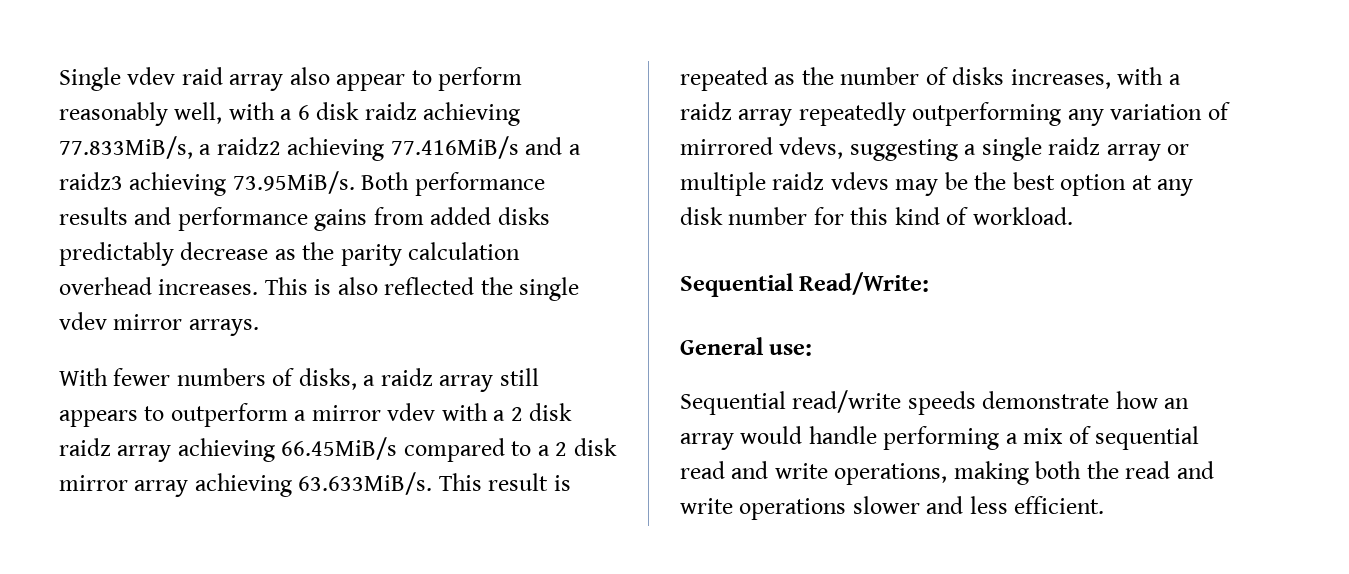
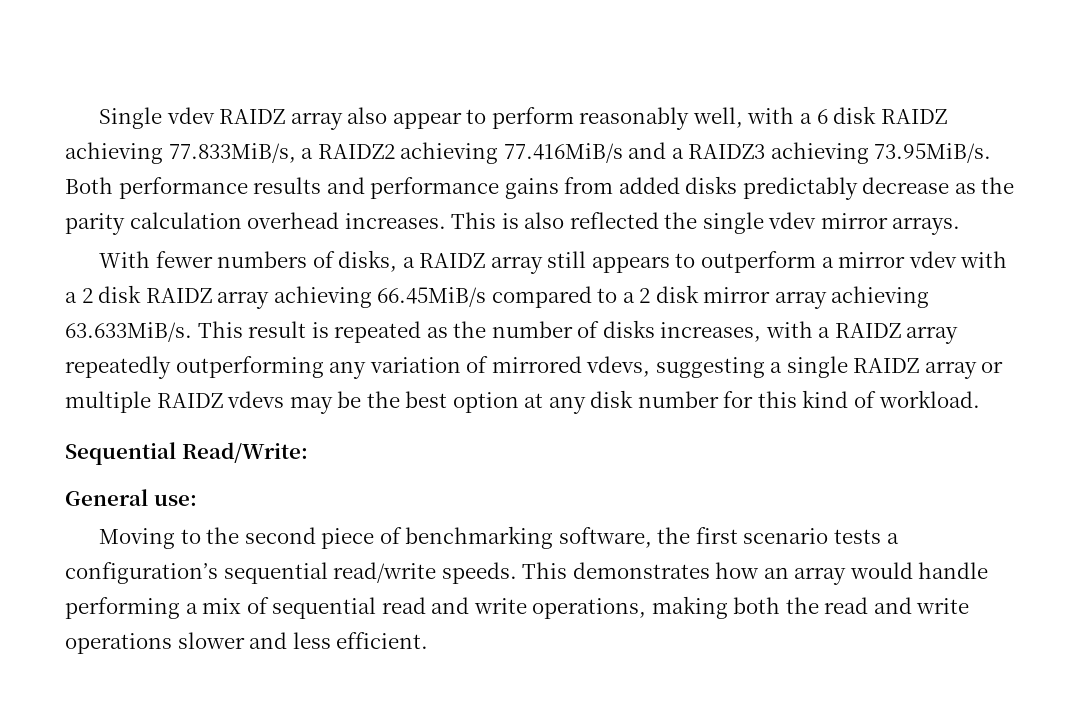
[181,67,223,85] raid -> [219,109,286,124] RAIDZ
[364,102,417,120] raidz -> [880,109,947,124] RAIDZ
[216,137,281,155] raidz2 -> [317,144,395,159] RAIDZ2
[59,172,123,190] raidz3 -> [688,144,766,159] RAIDZ3
[380,368,433,386] raidz -> [419,253,486,268] RAIDZ
[59,438,111,456] raidz -> [145,288,212,303] RAIDZ
[680,102,732,120] raidz -> [834,323,901,338] RAIDZ
[1048,137,1101,155] raidz -> [853,358,920,373] RAIDZ
[772,172,825,190] raidz -> [156,393,223,408] RAIDZ
[680,390,1110,415] Sequential read/write speeds demonstrate -> [99,526,899,549] [65,562,710,584] Moving to the second piece of benchmarking software, the first scenario tests a configuration’s sequential read/write speeds. This demonstrates

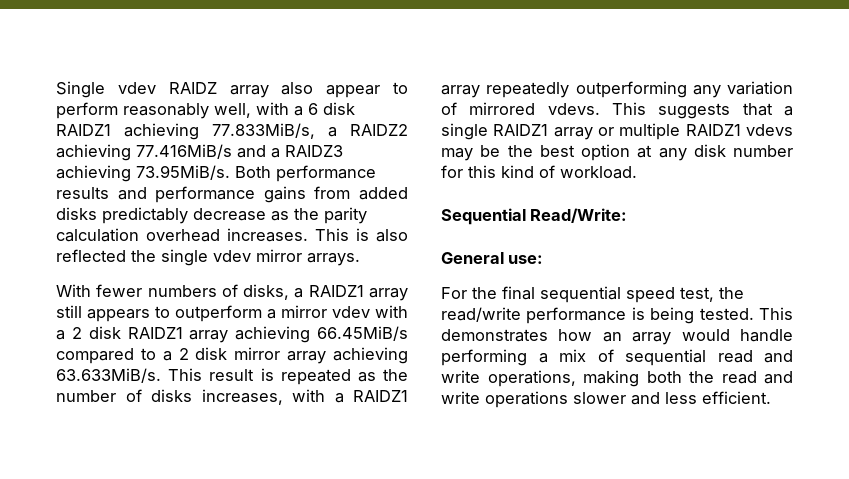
[880,109,947,124] RAIDZ -> [56,124,111,136] RAIDZ1
[419,253,486,268] RAIDZ -> [308,285,364,297] RAIDZ1
[145,288,212,303] RAIDZ -> [127,327,183,339] RAIDZ1
[834,323,901,338] RAIDZ -> [353,390,408,402] RAIDZ1
[586,356,765,378] vdevs, suggesting -> [547,102,773,119] vdevs. This suggests that
[853,358,920,373] RAIDZ -> [493,124,549,136] RAIDZ1
[156,393,223,408] RAIDZ -> [685,124,741,136] RAIDZ1
[99,526,899,549] [65,562,517,584] Moving to the second piece of benchmarking software, the first scenario tests a configuration’s sequential read/write speeds. -> [441,286,744,303] [441,307,754,324] For the final sequential speed test, the read/write performance is being tested.

